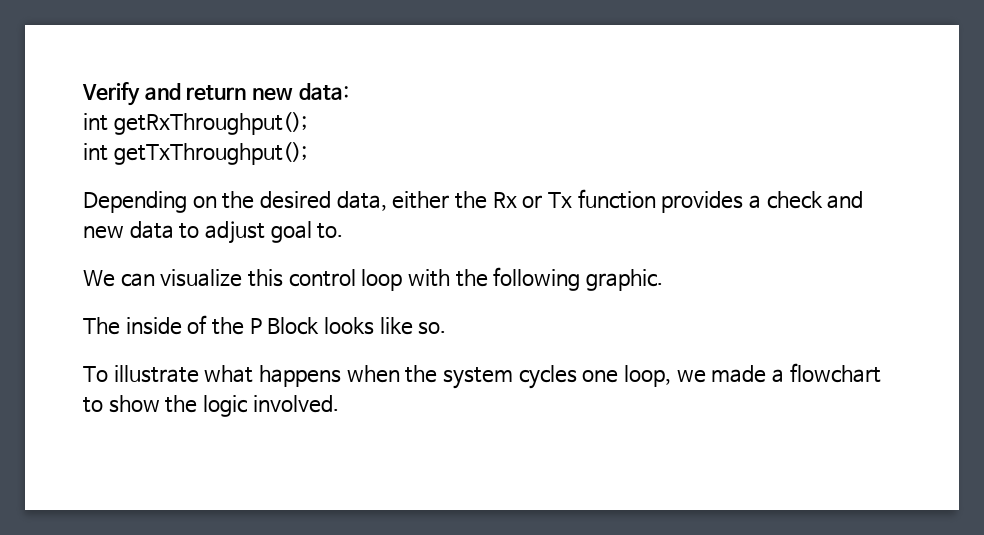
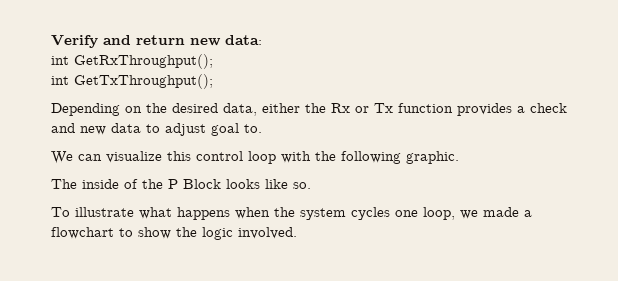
[113,112,307,135] [83,142,307,165] getRxThroughput(); // int getTxThroughput(); -> [74,54,213,69] [51,74,213,89] GetRxThroughput(); // int GetTxThroughput();

